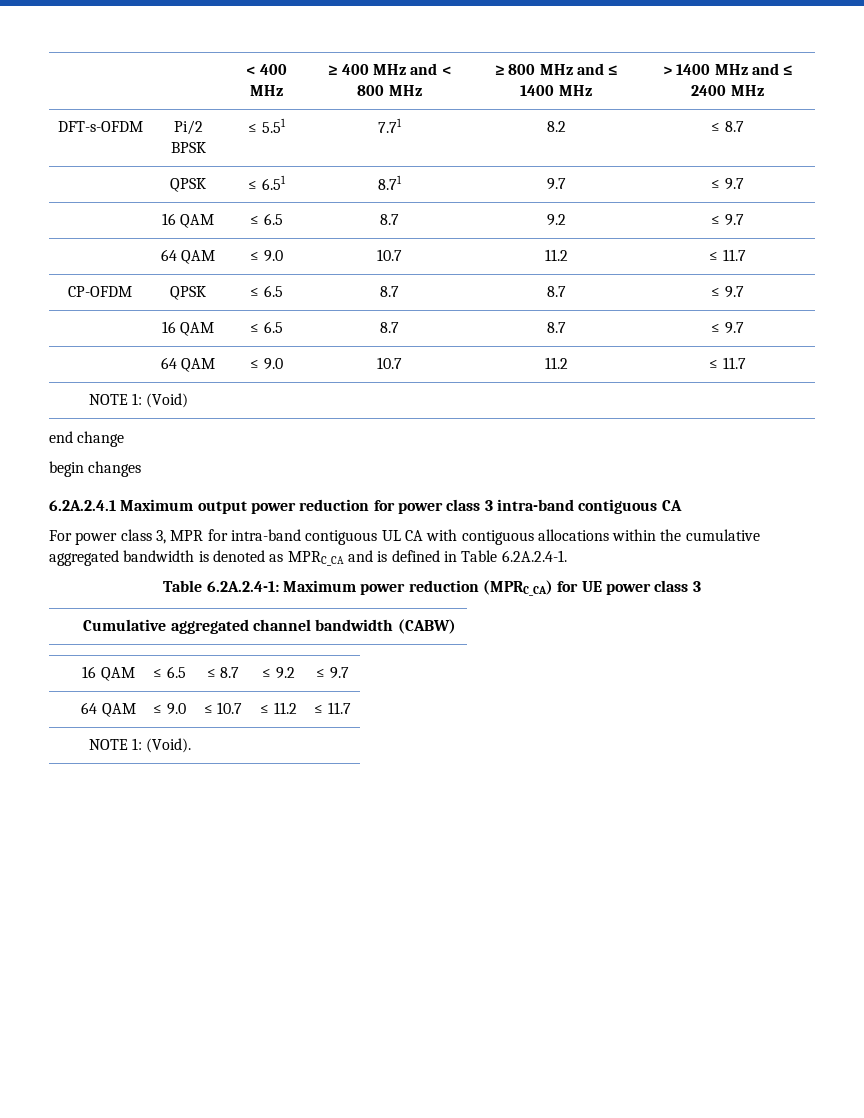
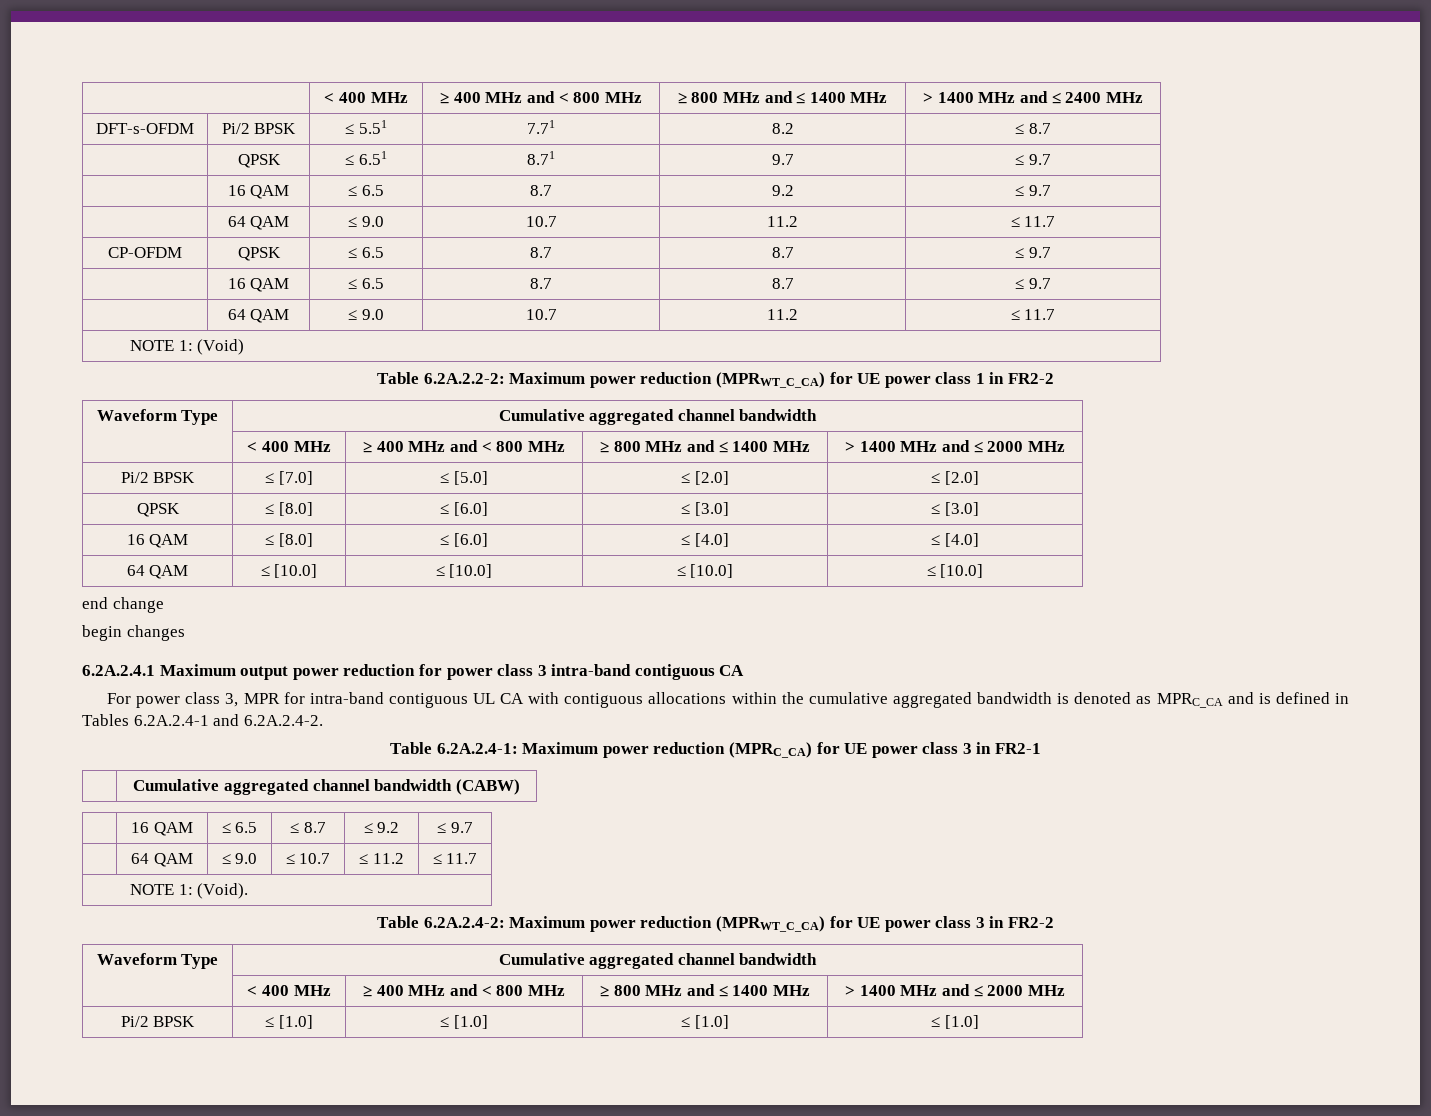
(189, 400) none -> [376,372,1055,388] [96,409,219,425] [498,409,818,425] [247,441,331,452] [363,440,565,453] [600,440,810,453] [845,440,1065,453] [120,472,196,483] [265,471,313,485] [440,471,488,485] [681,471,729,485] [931,471,979,485] [136,503,180,517] [265,502,313,516] [440,502,488,516] [681,502,729,516] [931,502,979,516] [126,534,189,548] [265,533,313,547] [440,533,488,547] [681,533,729,547] [931,533,979,547] [126,565,189,579] [260,564,318,578] [435,564,493,578] [676,564,734,578] [926,564,984,578] // Table 6.2A.2.2-2: Maximum power reduction (MPRWT_C_CA) for UE power class 1 in FR2-2 // Waveform Type | Cumulative aggregated channel bandwidth // | < 400 MHz | ≥ 400 MHz and < 800 MHz | ≥ 800 MHz and ≤ 1400 MHz | > 1400 MHz and ≤ 2000 MHz // Pi/2 BPSK | ≤ [7.0] | ≤ [5.0] | ≤ [2.0] | ≤ [2.0] // QPSK | ≤ [8.0] | ≤ [6.0] | ≤ [3.0] | ≤ [3.0] // 16 QAM | ≤ [8.0] | ≤ [6.0] | ≤ [4.0] | ≤ [4.0] // 64 QAM | ≤ [10.0] | ≤ [10.0] | ≤ [10.0] | ≤ [10.0]
[461,550,567,562] Table 6.2A.2.4-1. -> [82,714,323,726] Tables 6.2A.2.4-1 and 6.2A.2.4-2.
(701, 586) none -> [976,742,1042,754] in FR2-1
(192, 745) none -> [376,916,1055,932] [96,953,219,969] [498,953,818,969] [247,985,331,996] [363,984,565,997] [600,984,810,997] [845,984,1065,997] [120,1016,196,1027] [265,1015,313,1029] [440,1015,488,1029] [681,1015,729,1029] [931,1015,979,1029] // Table 6.2A.2.4-2: Maximum power reduction (MPRWT_C_CA) for UE power class 3 in FR2-2 // Waveform Type | Cumulative aggregated channel bandwidth // | < 400 MHz | ≥ 400 MHz and < 800 MHz | ≥ 800 MHz and ≤ 1400 MHz | > 1400 MHz and ≤ 2000 MHz // Pi/2 BPSK | ≤ [1.0] | ≤ [1.0] | ≤ [1.0] | ≤ [1.0]

